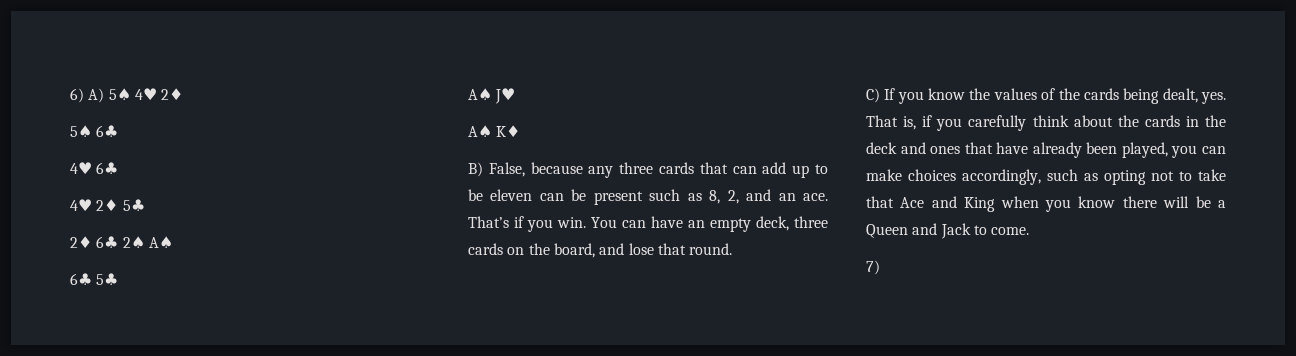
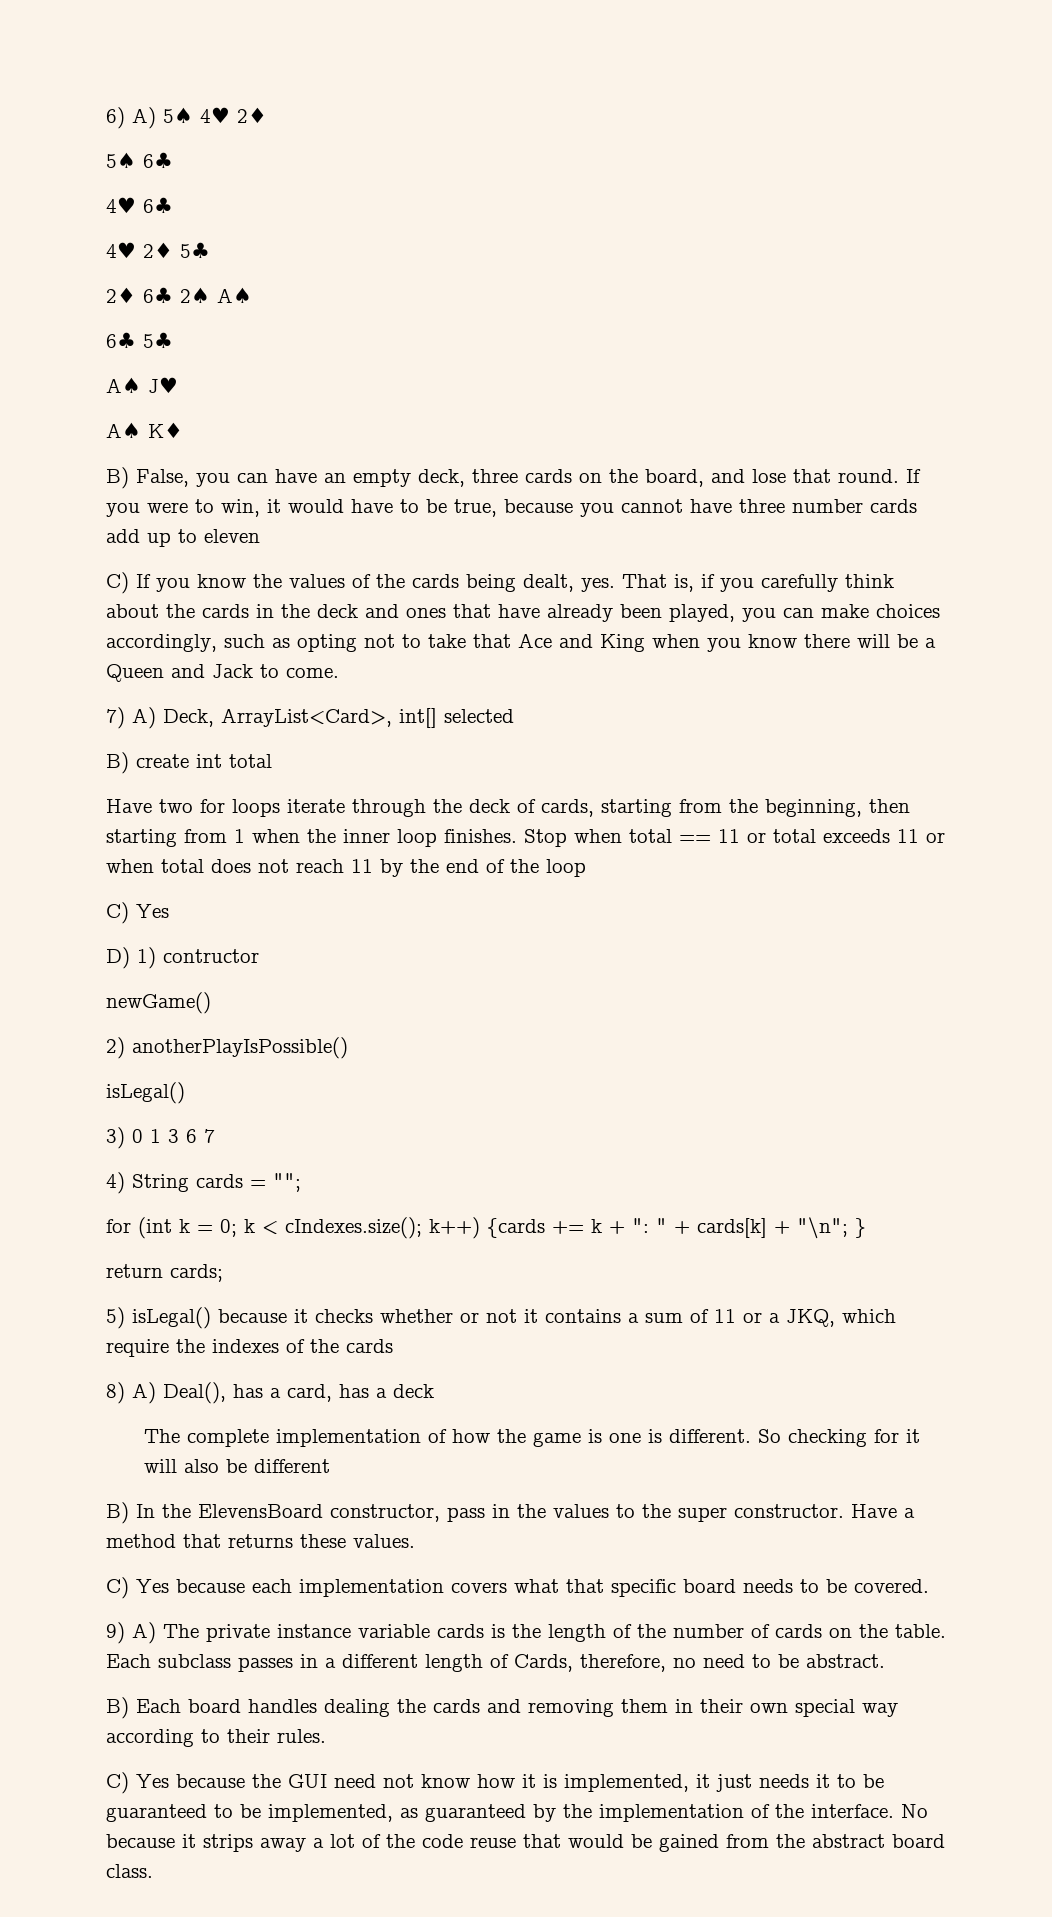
[530,162,828,178] [468,189,828,205] [468,216,617,232] because any three cards that can add up to be eleven can be present such as 8, 2, and an ace. That’s if you win. You -> [196,473,230,487] you
(733, 249) none -> [906,469,921,483] [106,499,917,517] [106,529,260,547] If you were to win, it would have to be true, because you cannot have three number cards add up to eleven
(880, 267) none -> [132,707,514,729] [106,752,272,774] [106,799,910,817] [106,829,945,847] [106,859,586,877] [106,902,169,924] [106,947,259,969] [106,992,211,1014] [106,1037,348,1059] [106,1082,185,1104] [106,1127,215,1149] [106,1172,301,1194] [106,1217,866,1239] [106,1264,223,1282] [106,1307,896,1329] [106,1339,393,1357] [106,1382,434,1404] [143,1429,920,1447] [143,1459,330,1473] [106,1502,915,1524] [106,1534,415,1548] [106,1577,929,1599] [106,1622,946,1644] [106,1654,885,1672] [106,1697,898,1719] [106,1729,326,1747] [106,1772,884,1794] [106,1804,928,1822] [106,1834,945,1852] [106,1864,153,1878] A) Deck, ArrayList<Card>, int[] selected // B) create int total // Have two for loops iterate through the deck of cards, starting from the beginning, then starting from 1 when the inner loop finishes. Stop when total == 11 or total exceeds 11 or when total does not reach 11 by the end of the loop // C) Yes // D) 1) contructor // newGame() // 2) anotherPlayIsPossible() // isLegal() // 3) 0 1 3 6 7 // 4) String cards = ""; // for (int k = 0; k < cIndexes.size(); k++) {cards += k + ": " + cards[k] + "\n"; } // return cards; // 5) isLegal() because it checks whether or not it contains a sum of 11 or a JKQ, which require the indexes of the cards // 8) A) Deal(), has a card, has a deck // The complete implementation of how the game is one is different. So checking for it will also be different // B) In the ElevensBoard constructor, pass in the values to the super constructor. Have a method that returns these values. // C) Yes because each implementation covers what that specific board needs to be covered. // 9) A) The private instance variable cards is the length of the number of cards on the table. Each subclass passes in a different length of Cards, therefore, no need to be abstract. // B) Each board handles dealing the cards and removing them in their own special way according to their rules. // C) Yes because the GUI need not know how it is implemented, it just needs it to be guaranteed to be implemented, as guaranteed by the implementation of the interface. No because it strips away a lot of the code reuse that would be gained from the abstract board class.

